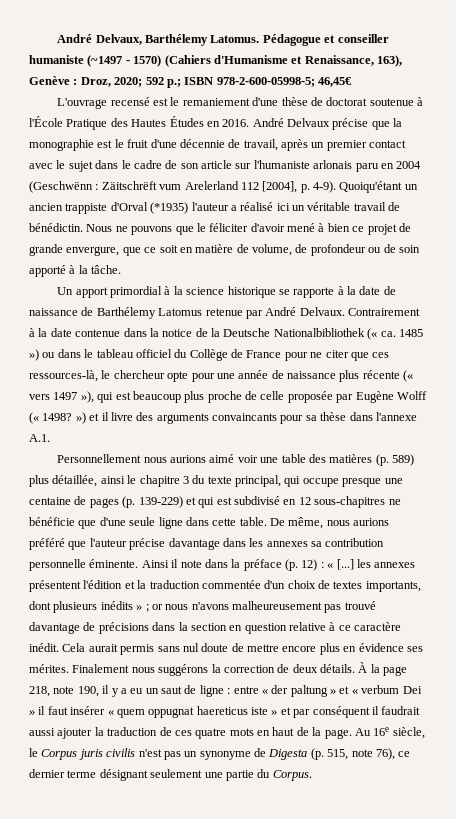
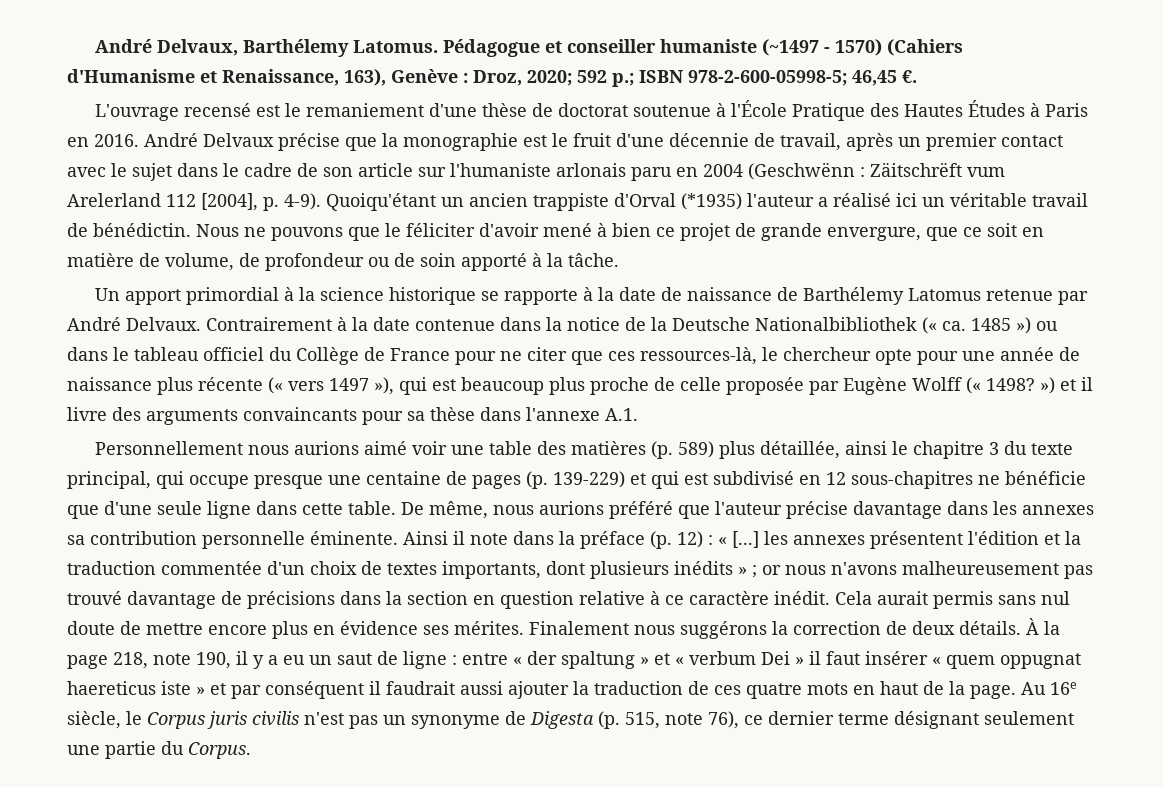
[318,77,352,87] 46,45€ -> [852,70,917,86] 46,45 €.
(204, 121) none -> [1030,103,1089,117] à Paris
[290,685,328,697] paltung -> [561,651,635,669] spaltung

